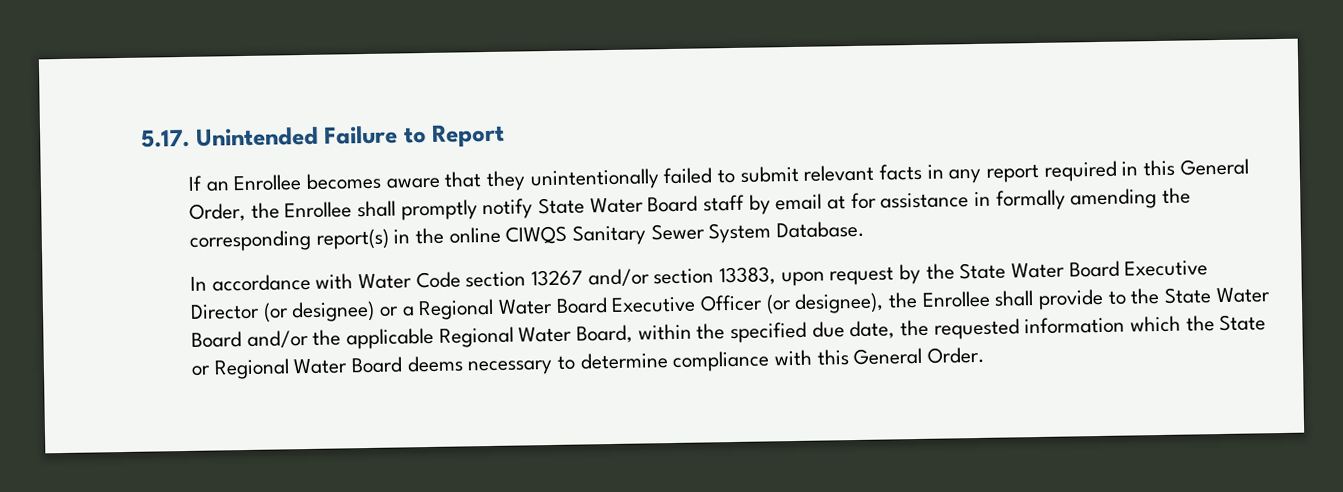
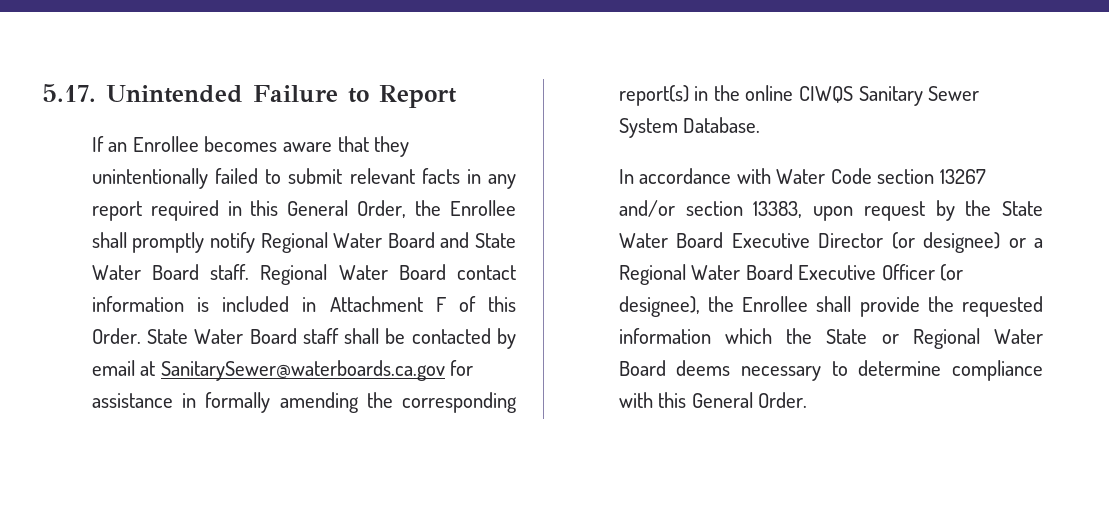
(534, 209) none -> [260,232,516,253] [91,264,516,285] [91,296,516,312] [91,328,141,344] Regional Water Board and State Water Board staff. Regional Water Board contact information is included in Attachment F of this Order.
(745, 203) none -> [344,328,491,344] shall be contacted
(846, 202) none -> [160,360,445,381] SanitarySewer@waterboards.ca.gov
[1107,287,1271,305] [190,320,896,350] to the State Water Board and/or the applicable Regional Water Board, within the specified due date, -> (920, 306) none

